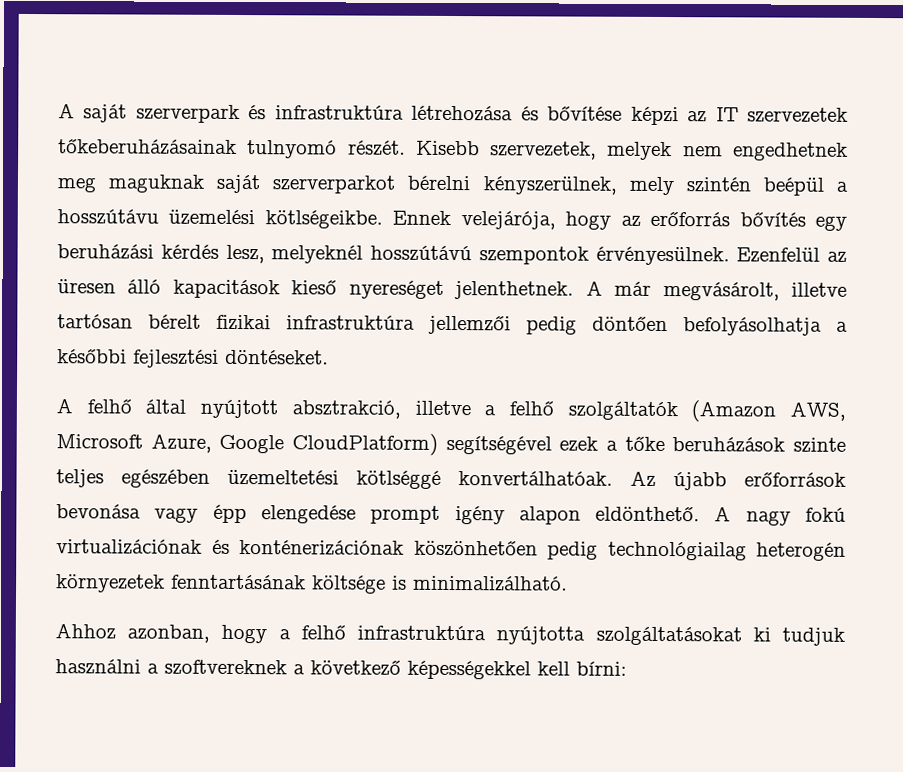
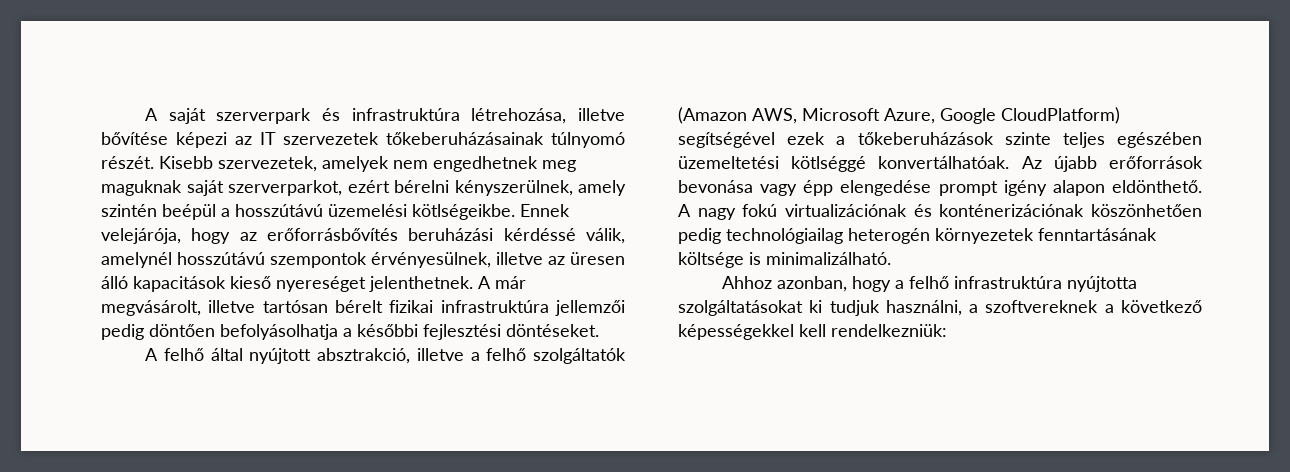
[411,105,679,126] létrehozása és bővítése képzi -> [471,108,625,124] [101,132,227,148] létrehozása, illetve bővítése képezi
[247,140,338,159] tulnyomó -> [551,132,625,148] túlnyomó
[607,141,673,161] melyek -> [322,156,389,172] amelyek
[272,175,396,194] szerverparkot -> [228,180,390,196] szerverparkot, ezért
[628,176,674,196] mely -> [578,180,626,196] amely
[57,209,159,225] hosszútávu -> [235,204,323,217] hosszútávú
[650,211,848,231] [57,244,821,266] erőforrás bővítés egy beruházási kérdés lesz, melyeknél hosszútávú szempontok érvényesülnek. Ezenfelül -> [267,228,625,244] [101,252,543,268] erőforrásbővítés beruházási kérdéssé válik, amelynél hosszútávú szempontok érvényesülnek, illetve
[624,436,786,453] tőke beruházások -> [857,132,994,145] tőkeberuházások
[55,659,141,675] használni -> [885,300,962,316] használni,
[576,661,627,676] bírni: -> [831,324,947,337] rendelkezniük:

